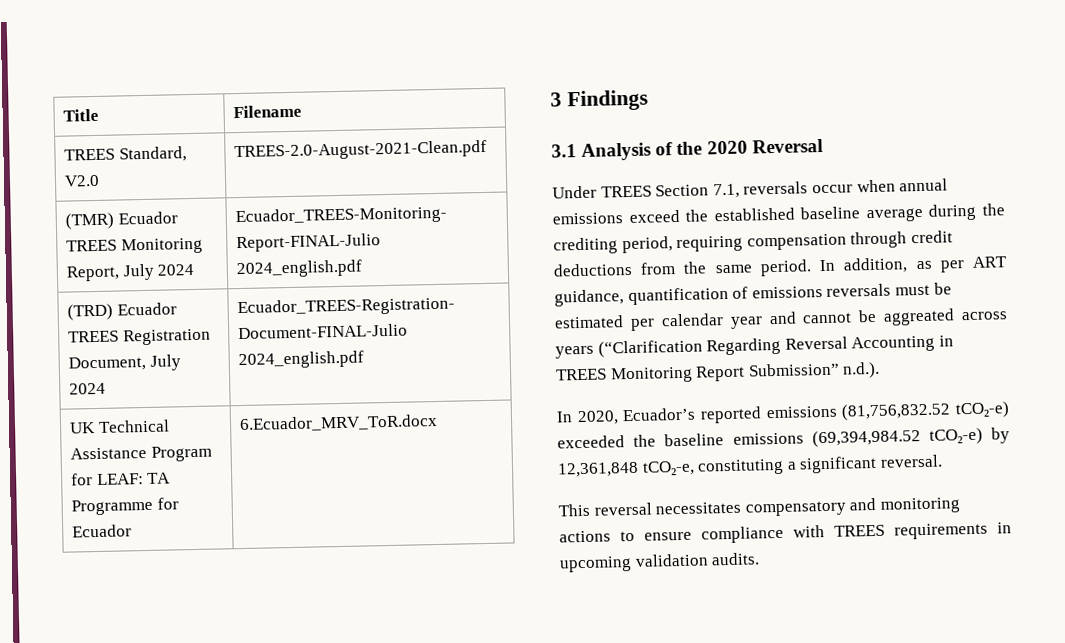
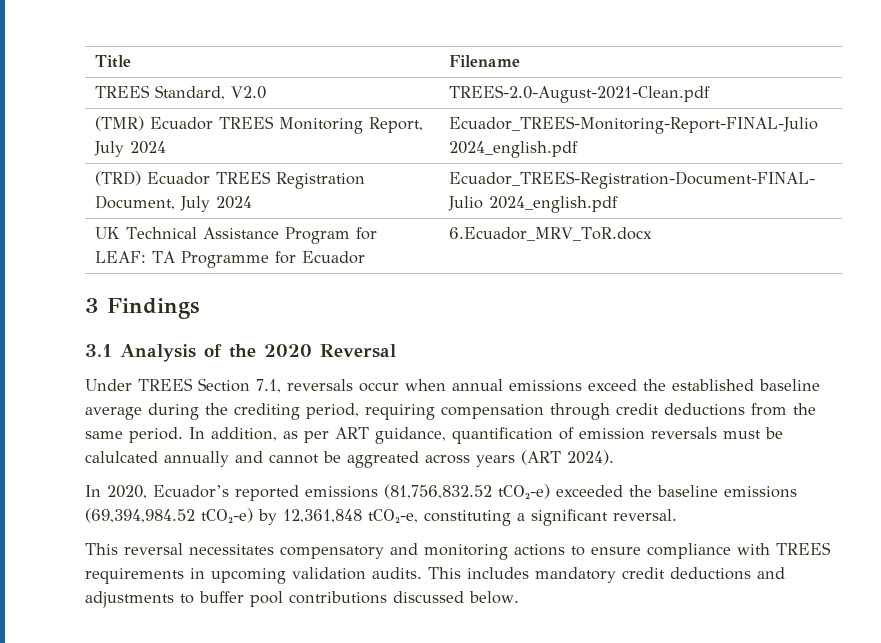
[751,286,823,299] emissions -> [579,428,645,440] emission
[554,313,763,331] estimated per calendar year -> [85,451,229,467] calulcated annually
[597,335,954,358] [555,361,881,384] (“Clarification Regarding Reversal Accounting in TREES Monitoring Report Submission” n.d.). -> [521,450,614,465] (ART 2024).
(761, 559) none -> [428,567,785,583] [85,591,519,608] This includes mandatory credit deductions and adjustments to buffer pool contributions discussed below.

